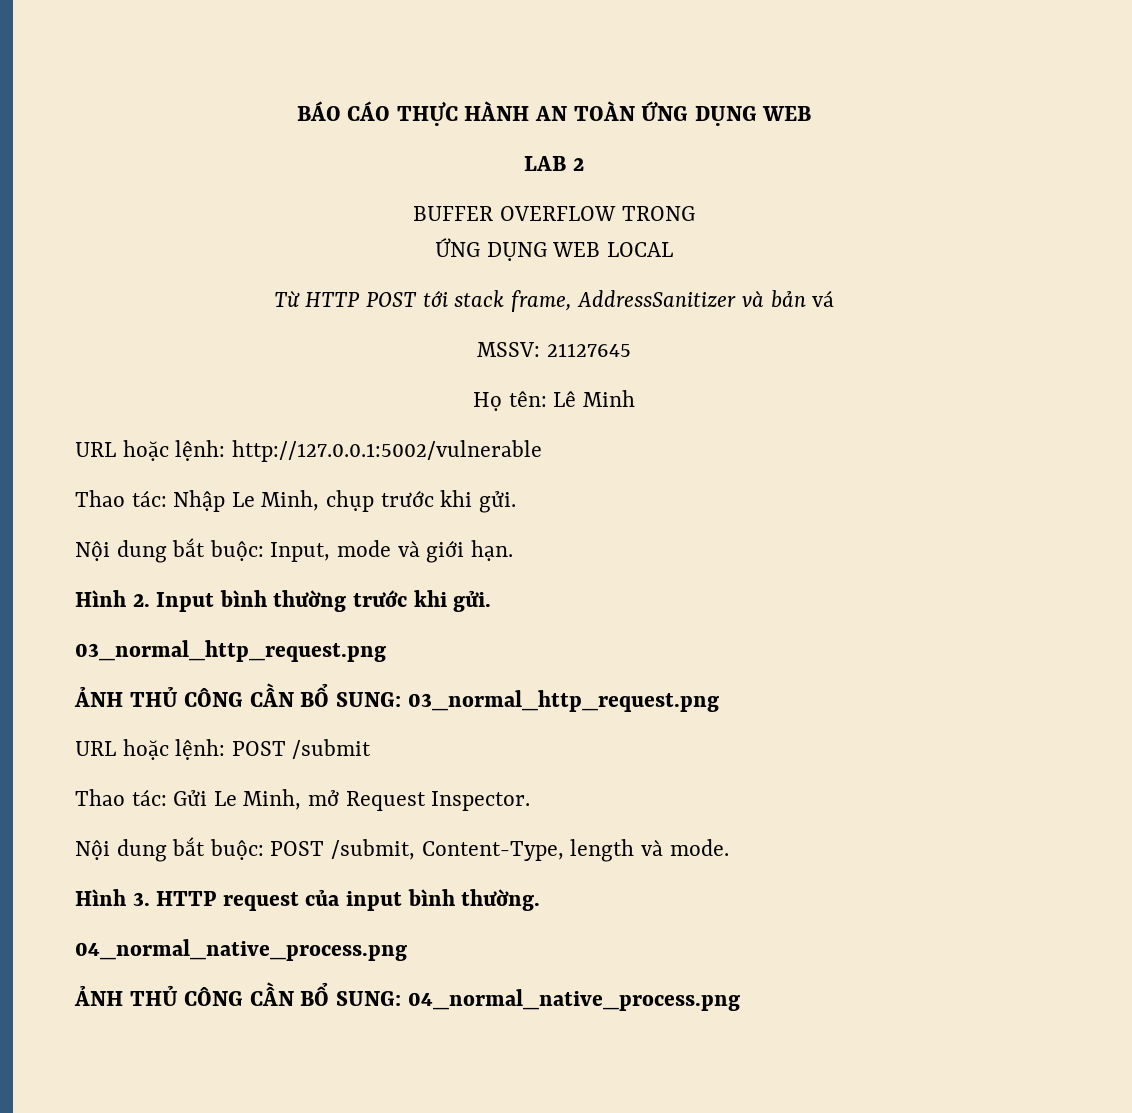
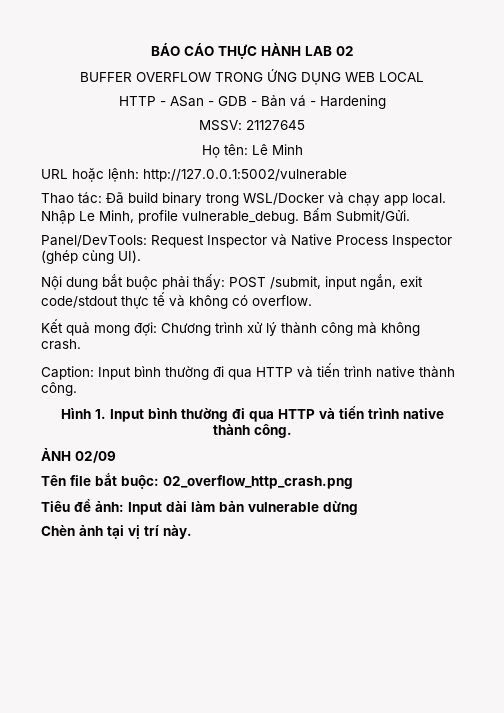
[535,101,812,126] [524,156,584,171] AN TOÀN ỨNG DỤNG WEB // LAB 2 -> [304,46,354,56] LAB 02
(695, 213) // -> (263, 77) none
[273,290,806,312] Từ HTTP POST tới stack frame, AddressSanitizer và bản -> [118,95,286,107] HTTP - ASan - GDB - Bản
(835, 298) none -> [309,95,386,109] - Hardening
[173,490,516,513] [75,538,513,563] [75,590,492,612] [75,640,386,662] [74,683,719,712] [75,739,372,760] [75,789,531,811] [75,837,729,862] [75,889,541,911] [75,939,407,961] [74,982,740,1011] Nhập Le Minh, chụp trước khi gửi. // Nội dung bắt buộc: Input, mode và giới hạn. // Hình 2. Input bình thường trước khi gửi. // 03_normal_http_request.png // ẢNH THỦ CÔNG CẦN BỔ SUNG: 03_normal_http_request.png // URL hoặc lệnh: POST /submit // Thao tác: Gửi Le Minh, mở Request Inspector. // Nội dung bắt buộc: POST /submit, Content-Type, length và mode. // Hình 3. HTTP request của input bình thường. // 04_normal_native_process.png // ẢNH THỦ CÔNG CẦN BỔ SUNG: 04_normal_native_process.png -> [106,192,446,206] [41,208,410,224] [41,234,452,248] [41,250,141,264] [41,274,423,290] [41,292,312,309] [41,319,420,336] [41,339,81,350] [41,363,455,380] [41,382,77,396] [60,406,444,422] [212,424,292,438] [41,448,116,463] [41,473,353,489] [41,499,358,515] [41,525,192,539] Đã build binary trong WSL/Docker và chạy app local. Nhập Le Minh, profile vulnerable_debug. Bấm Submit/Gửi. // Panel/DevTools: Request Inspector và Native Process Inspector (ghép cùng UI). // Nội dung bắt buộc phải thấy: POST /submit, input ngắn, exit code/stdout thực tế và không có overflow. // Kết quả mong đợi: Chương trình xử lý thành công mà không crash. // Caption: Input bình thường đi qua HTTP và tiến trình native thành công. // Hình 1. Input bình thường đi qua HTTP và tiến trình native thành công. // ẢNH 02/09 // Tên file bắt buộc: 02_overflow_http_crash.png // Tiêu đề ảnh: Input dài làm bản vulnerable dừng // Chèn ảnh tại vị trí này.

